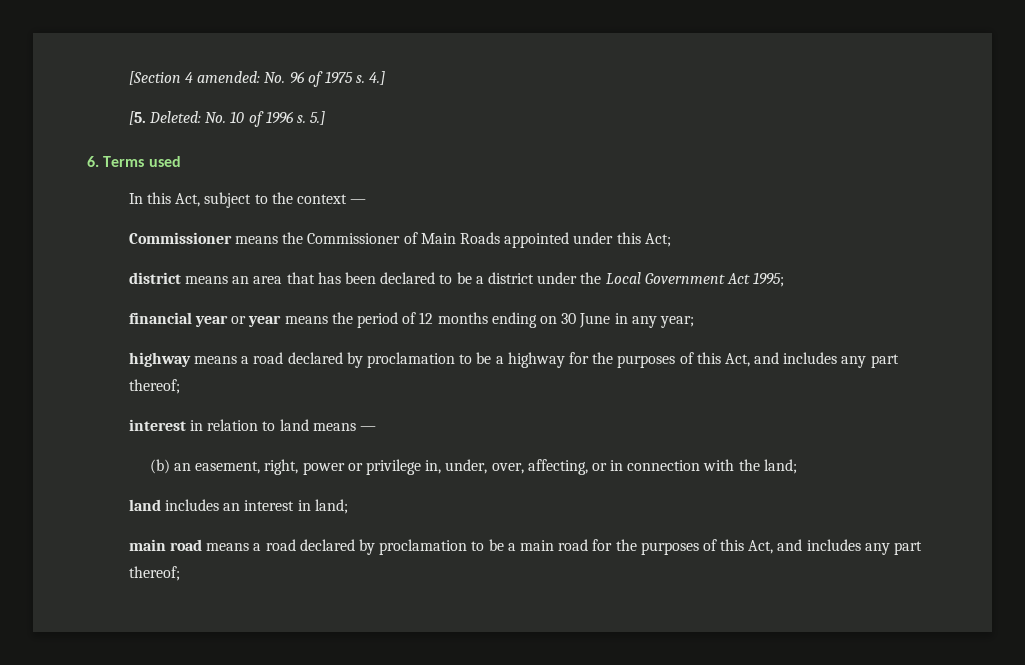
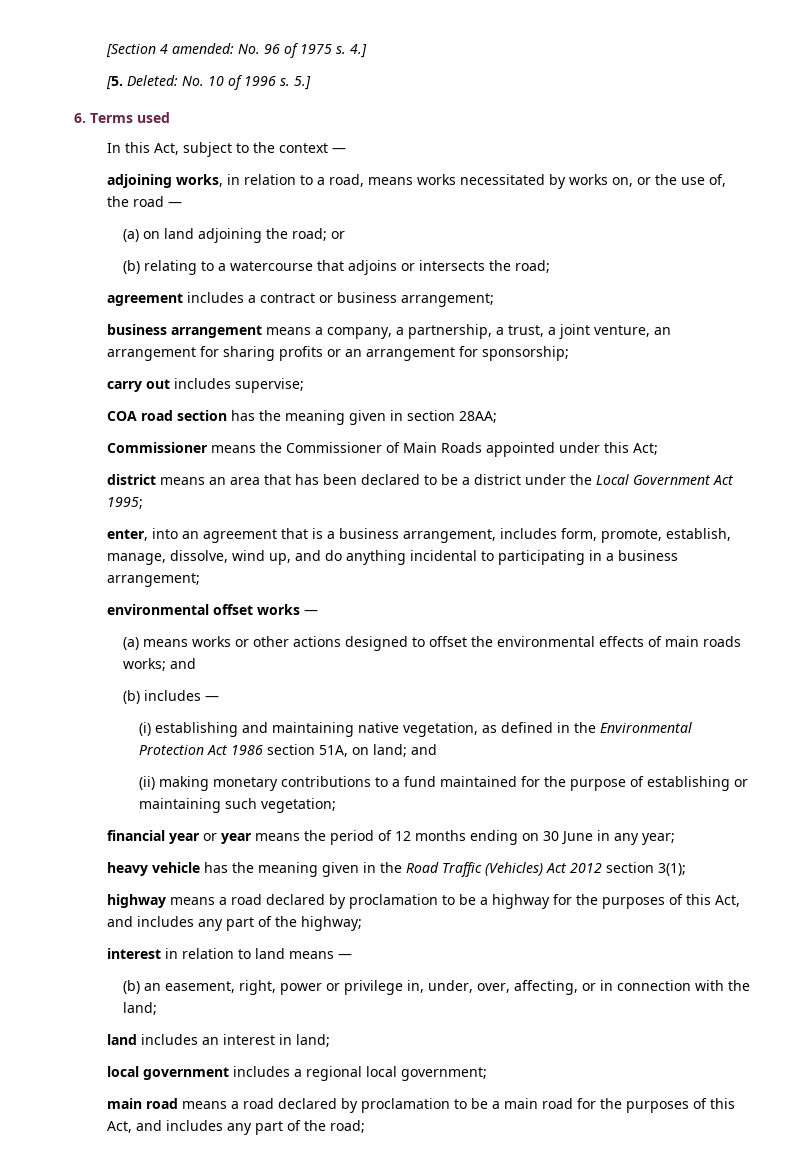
(367, 201) none -> [106,174,726,189] [106,196,182,207] [122,228,345,243] [122,260,550,275] [106,292,494,307] [106,324,671,339] [106,346,569,361] [106,378,304,393] [106,410,497,425] // adjoining works, in relation to a road, means works necessitated by works on, or the use of, the road — // (a) on land adjoining the road; or // (b) relating to a watercourse that adjoins or intersects the road; // agreement includes a contract or business arrangement; // business arrangement means a company, a partnership, a trust, a joint venture, an arrangement for sharing profits or an arrangement for sponsorship; // carry out includes supervise; // COA road section has the meaning given in section 28AA;
(785, 279) none -> [106,528,731,543] [106,550,678,565] [106,573,200,587] [106,604,318,615] [122,636,741,651] [122,658,196,671] [122,690,219,704] [139,722,693,737] [139,744,438,757] [139,776,749,791] [139,798,337,813] // enter, into an agreement that is a business arrangement, includes form, promote, establish, manage, dissolve, wind up, and do anything incidental to participating in a business arrangement; // environmental offset works — // (a) means works or other actions designed to offset the environmental effects of main roads works; and // (b) includes — // (i) establishing and maintaining native vegetation, as defined in the Environmental Protection Act 1986 section 51A, on land; and // (ii) making monetary contributions to a fund maintained for the purpose of establishing or maintaining such vegetation;
(694, 322) none -> [106,862,686,877] // heavy vehicle has the meaning given in the Road Traffic (Vehicles) Act 2012 section 3(1);
[128,379,180,394] thereof; -> [257,916,362,931] of the highway;
(348, 506) none -> [106,1066,487,1081] // local government includes a regional local government;
[128,566,180,581] thereof; -> [286,1120,365,1133] of the road;

